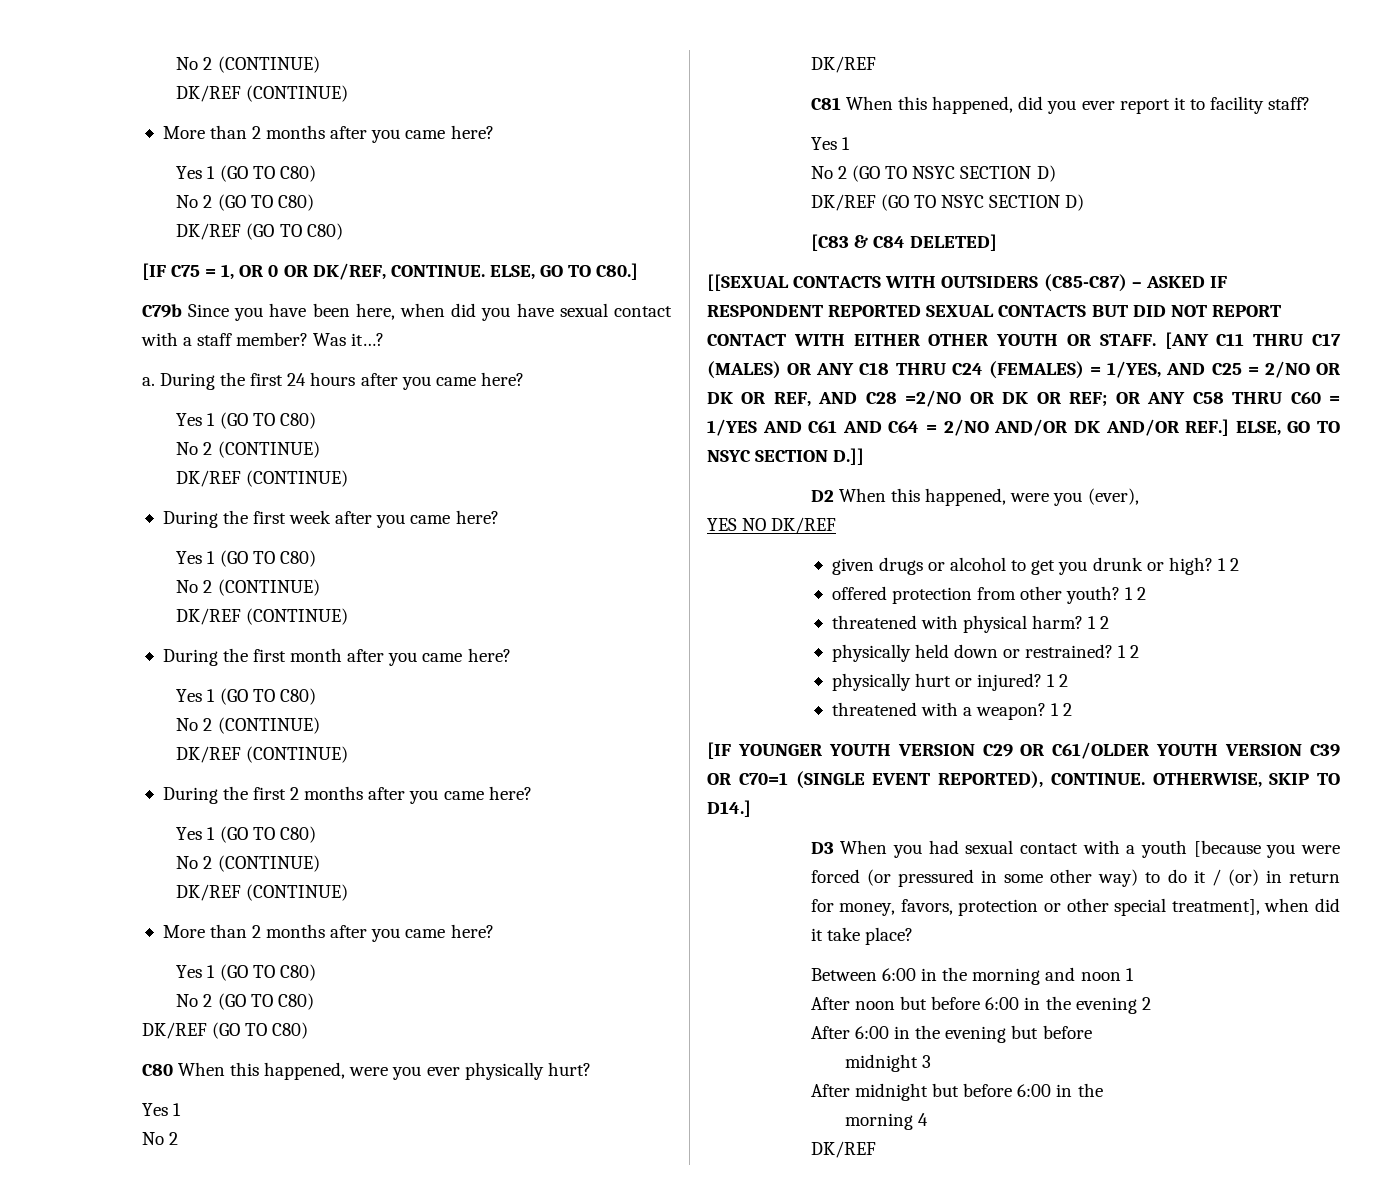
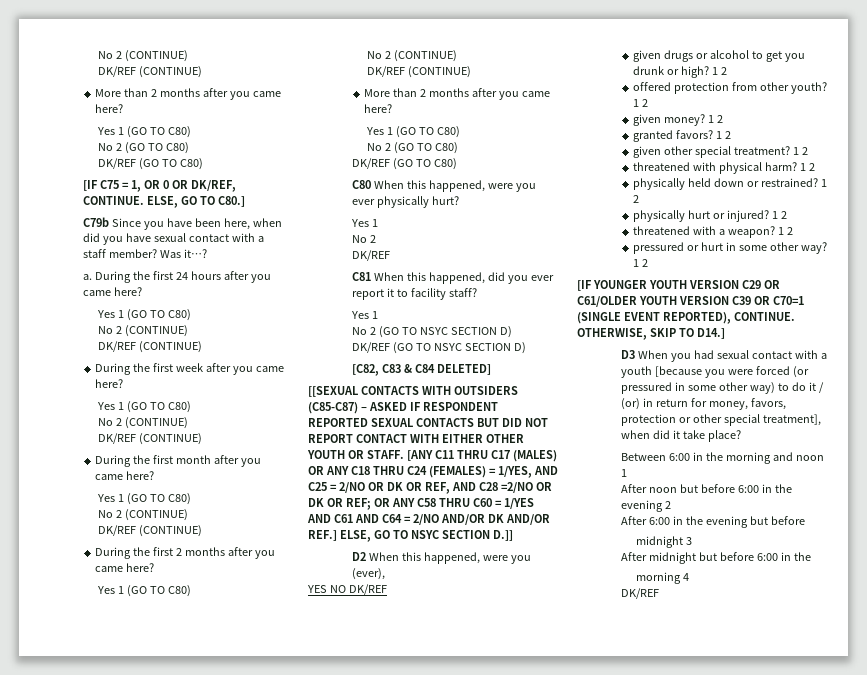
[810,234,849,251] [C83 -> [352,364,402,376] [C82, C83
(1147, 593) none -> [633,114,724,126] [633,130,732,142] [633,146,809,158] // given money? 1 2 // granted favors? 1 2 // given other special treatment? 1 2
(1073, 709) none -> [633,242,828,254] [633,259,649,267] // pressured or hurt in some other way? 1 2

